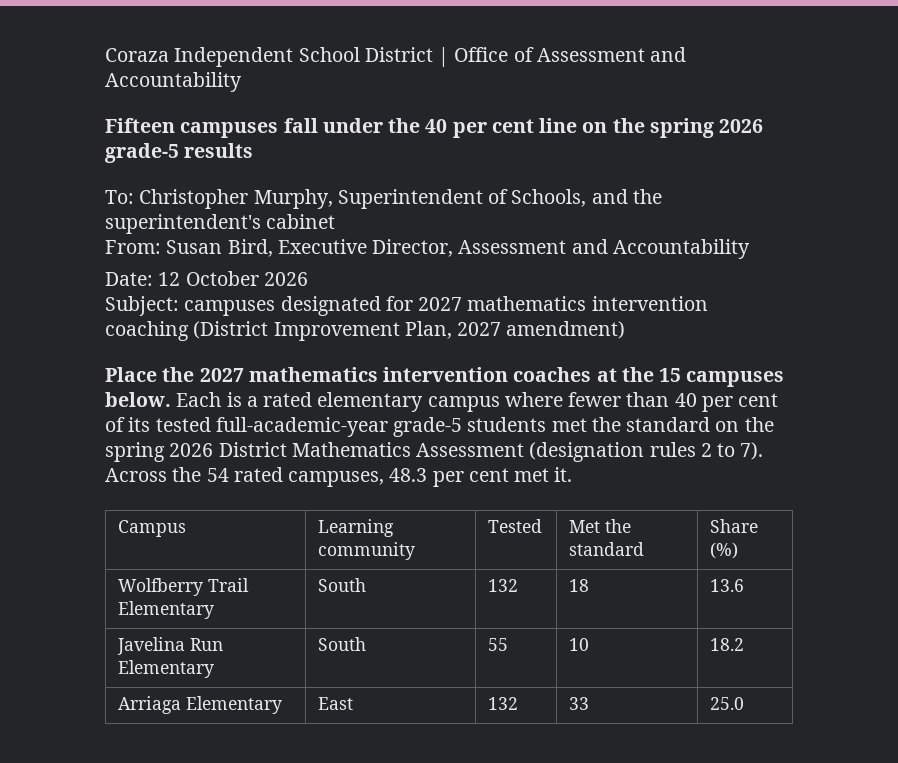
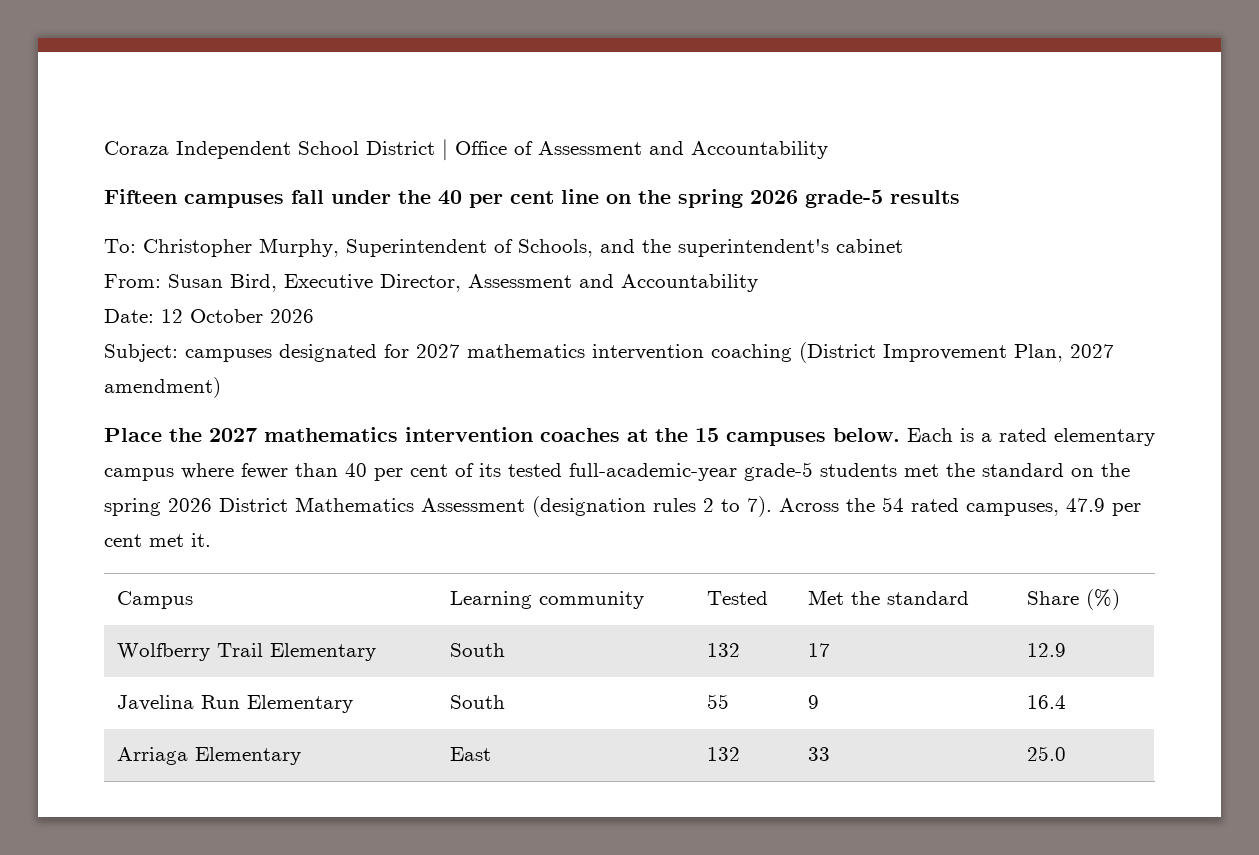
[389,468,428,482] 48.3 -> [1066,498,1105,512] 47.9
[569,579,590,592] [710,579,745,592] 18 | 13.6 -> [807,643,830,657] [1026,643,1066,657] 17 | 12.9
[569,638,590,651] [710,638,745,651] 10 | 18.2 -> [807,695,819,709] [1026,695,1066,709] 9 | 16.4

